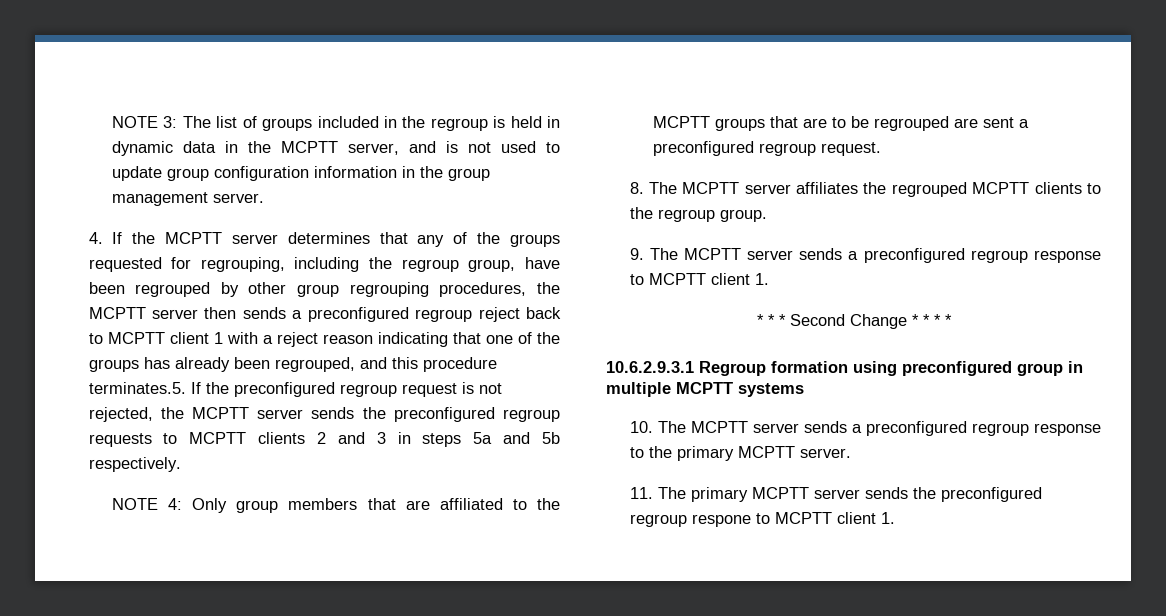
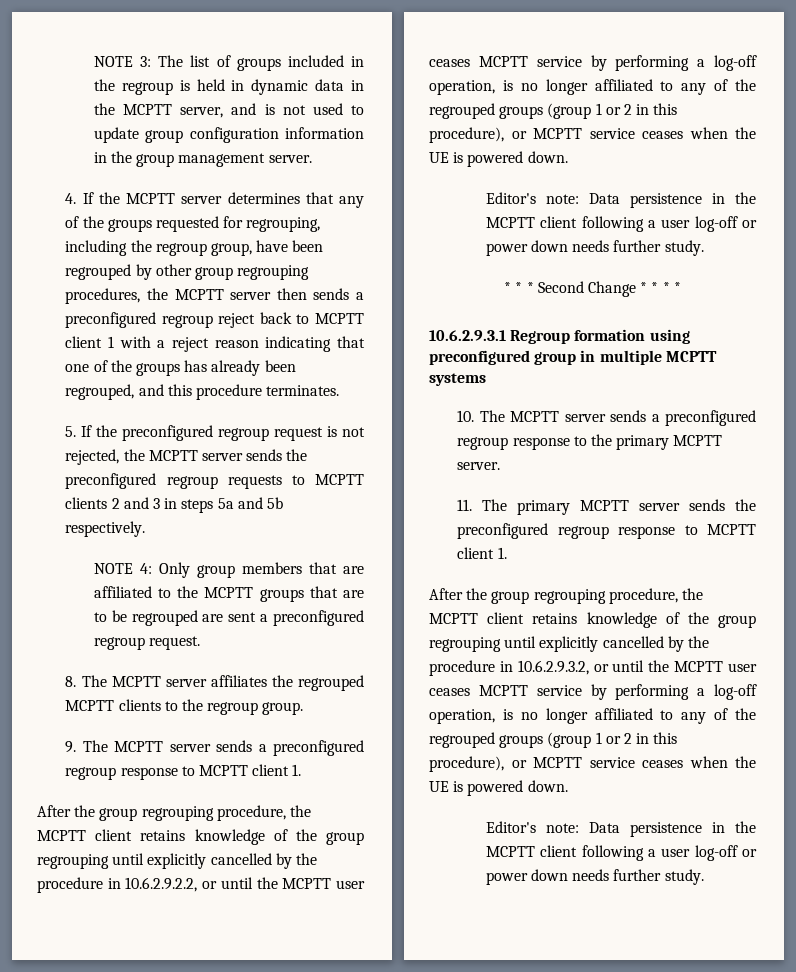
[88,382,186,394] terminates.5. -> [266,385,340,396] [65,426,77,437] terminates. // 5.
(769, 279) none -> [37,805,311,821] [37,829,364,845] [37,853,317,869] [37,877,366,893] [429,55,757,71] [429,79,756,95] [429,103,678,119] [429,127,756,143] [429,151,568,167] [485,192,756,208] [485,216,757,232] [485,240,704,256] // After the group regrouping procedure, the MCPTT client retains knowledge of the group regrouping until explicitly cancelled by the procedure in 10.6.2.9.2.2, or until the MCPTT user ceases MCPTT service by performing a log-off operation, is no longer affiliated to any of the regrouped groups (group 1 or 2 in this procedure), or MCPTT service ceases when the UE is powered down. // Editor's note: Data persistence in the MCPTT client following a user log-off or power down needs further study.
[691,512,895,527] respone to MCPTT client 1. -> [618,524,756,539] [457,547,507,559] [429,588,703,604] [429,612,756,628] [429,636,709,652] [429,660,757,676] [429,684,757,700] [429,708,756,724] [429,732,678,748] [429,756,756,772] [429,780,568,796] [485,821,756,837] [485,845,757,861] [485,869,704,885] response to MCPTT client 1. // After the group regrouping procedure, the MCPTT client retains knowledge of the group regrouping until explicitly cancelled by the procedure in 10.6.2.9.3.2, or until the MCPTT user ceases MCPTT service by performing a log-off operation, is no longer affiliated to any of the regrouped groups (group 1 or 2 in this procedure), or MCPTT service ceases when the UE is powered down. // Editor's note: Data persistence in the MCPTT client following a user log-off or power down needs further study.

